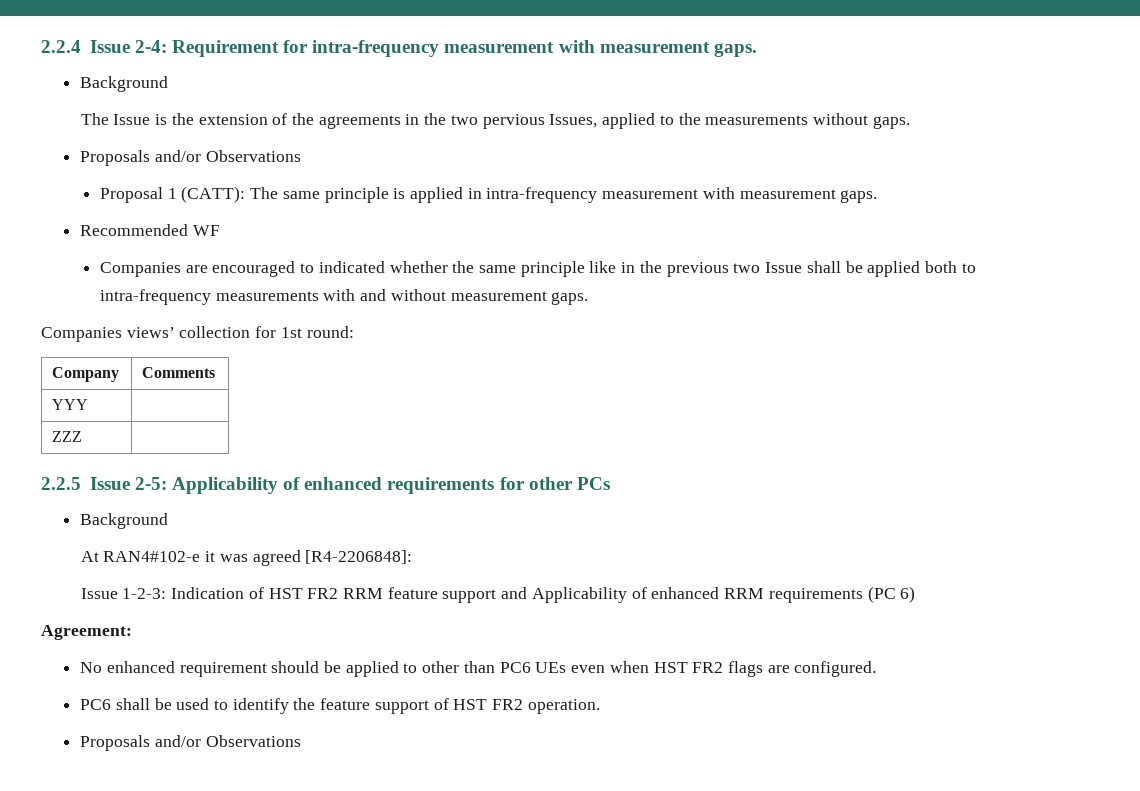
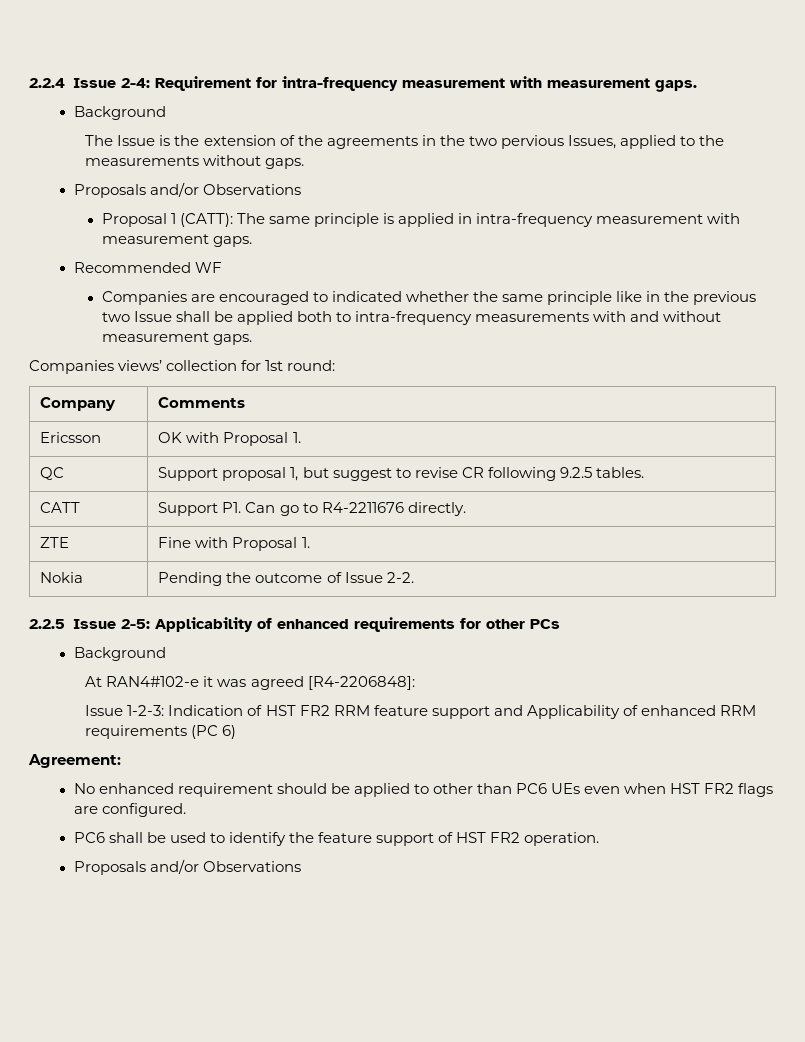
[52,399,89,410] [52,431,83,442] YYY | // ZZZ | -> [40,432,102,443] [158,432,301,446] [40,467,65,480] [158,467,644,481] [40,502,81,513] [158,502,466,516] [40,537,70,548] [158,537,310,551] [40,572,84,583] [158,572,414,586] Ericsson | OK with Proposal 1. // QC | Support proposal 1, but suggest to revise CR following 9.2.5 tables. // CATT | Support P1. Can go to R4-2211676 directly. // ZTE | Fine with Proposal 1. // Nokia | Pending the outcome of Issue 2-2.

